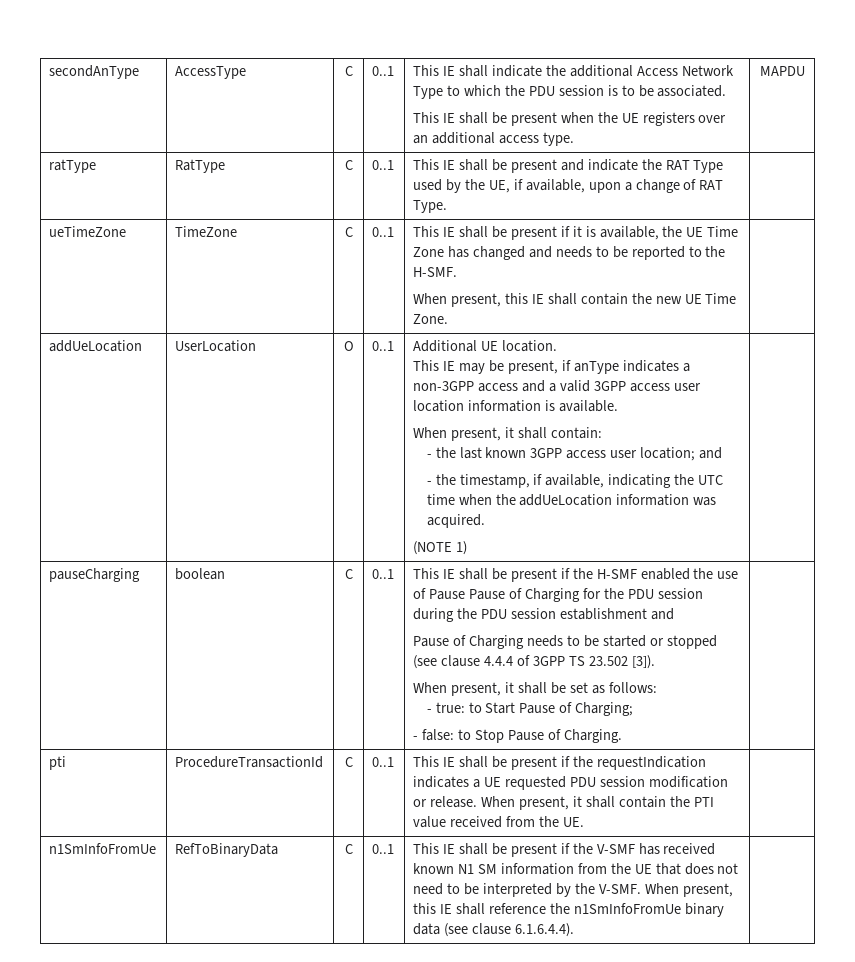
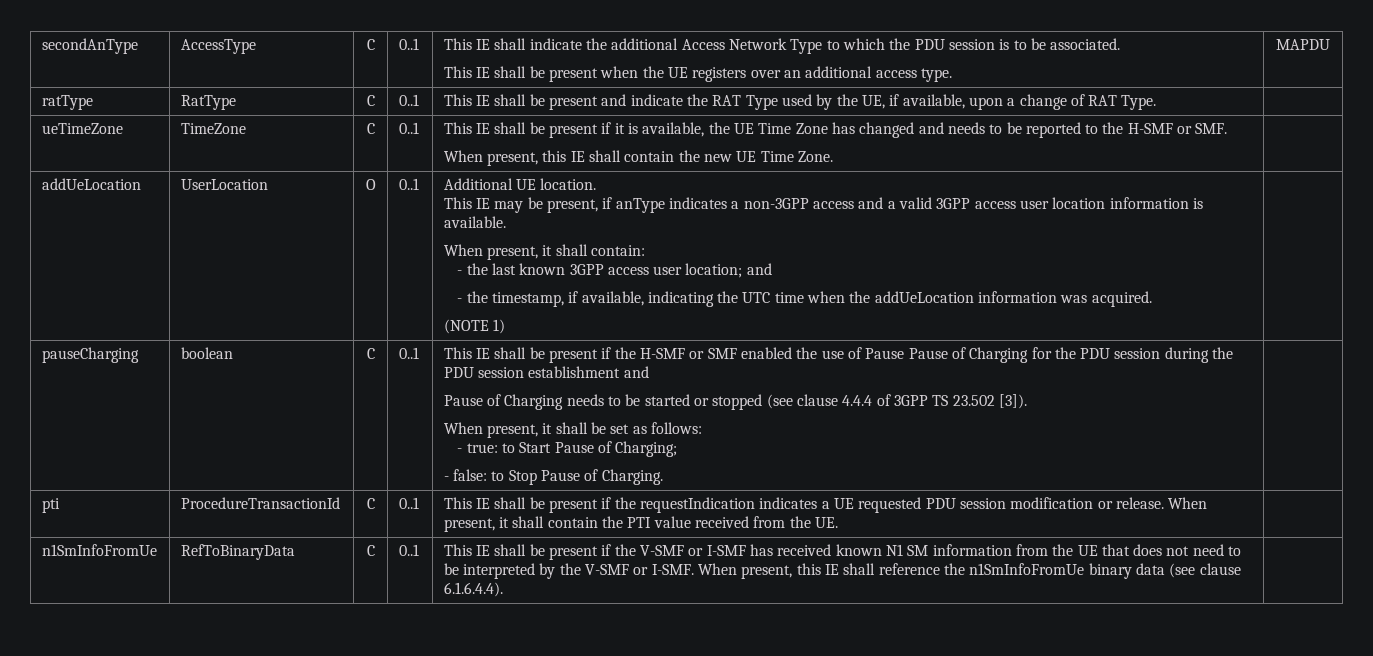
[413,267,458,277] H-SMF. -> [1127,123,1228,134] H-SMF or SMF.
(637, 574) none -> [689,348,737,359] or SMF
(635, 849) none -> [688,545,746,556] or I-SMF
[598,884,641,894] V-SMF. -> [585,564,694,575] V-SMF or I-SMF.

